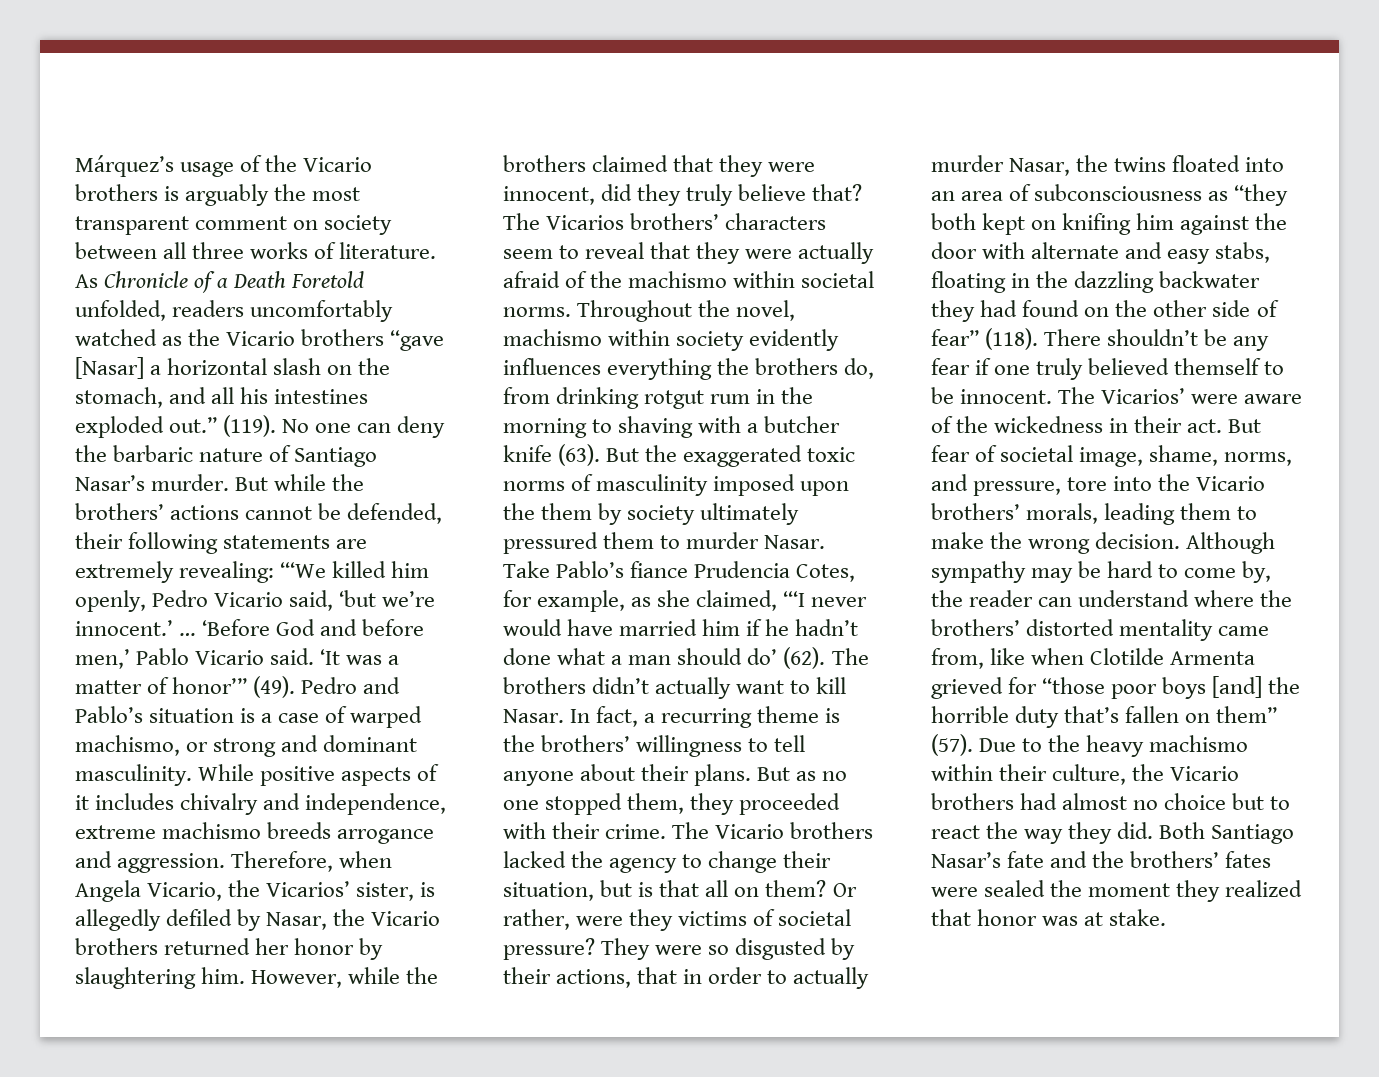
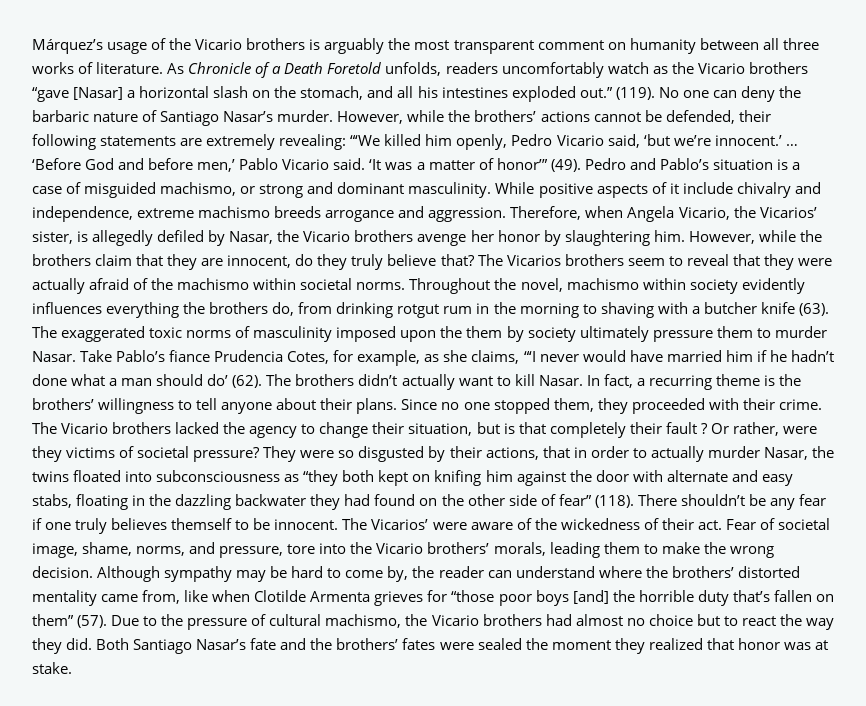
[324,215,393,235] society -> [629,38,696,54] humanity
[75,300,166,321] unfolded, -> [385,62,442,76] unfolds,
[75,329,157,346] watched -> [607,62,649,74] watch
[235,477,269,491] But -> [337,111,404,124] However,
[350,706,423,728] warped -> [84,182,157,198] misguided
[95,793,175,810] includes -> [682,182,733,194] include
[164,938,251,955] returned -> [417,234,467,246] avenge
[592,155,816,177] [503,184,633,205] claimed that they were innocent, did -> [95,254,314,270] claim that they are innocent, do
[630,213,827,230] brothers’ characters -> [564,254,624,266] brothers
[606,445,678,462] But the -> [32,326,57,338] The
[503,532,598,554] pressured -> [652,330,713,342] pressure
[696,590,778,611] claimed, -> [471,350,520,364] claims,
[757,767,817,781] But as -> [401,399,438,410] Since
[705,880,827,897] all on them? -> [549,422,708,438] completely their fault ?
[931,184,1032,201] an area of -> (153, 476) none
[1088,358,1170,375] believed -> [111,518,168,530] believes
[1109,418,1129,433] in -> [643,518,659,530] of
[1228,419,1262,433] [931,445,970,462] But fear -> [725,519,756,530] Fear
[931,677,1003,699] grieved -> [374,591,424,606] grieves
[1086,735,1249,757] [931,764,1127,785] heavy machismo within their culture, -> [187,614,402,630] pressure of cultural machismo,

